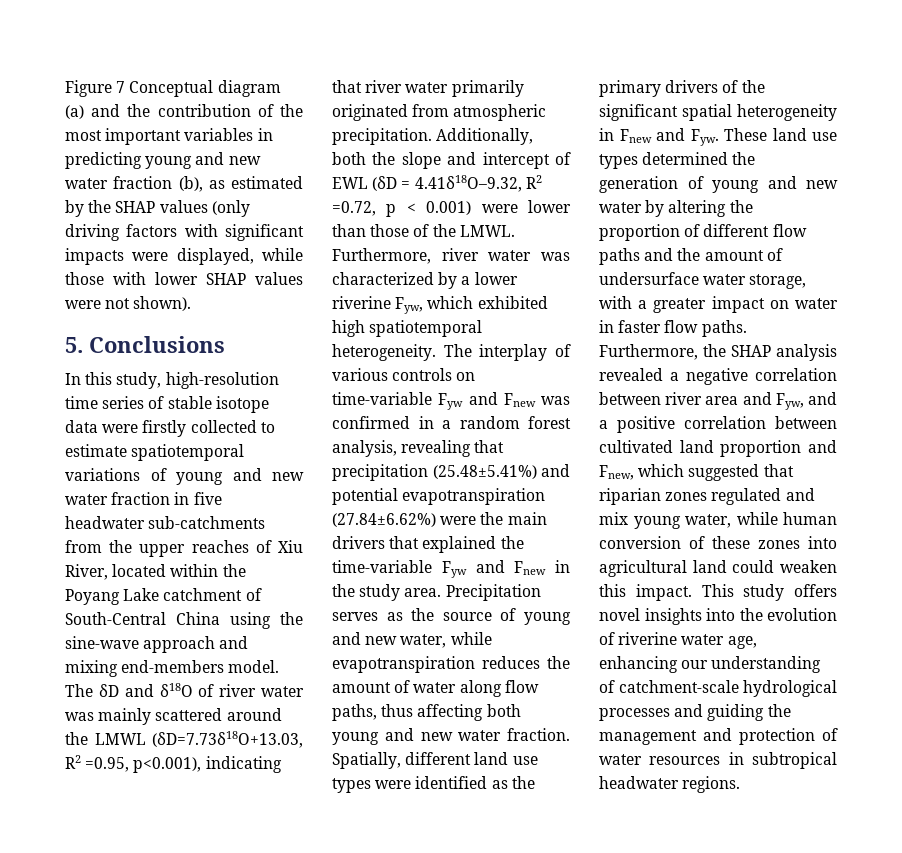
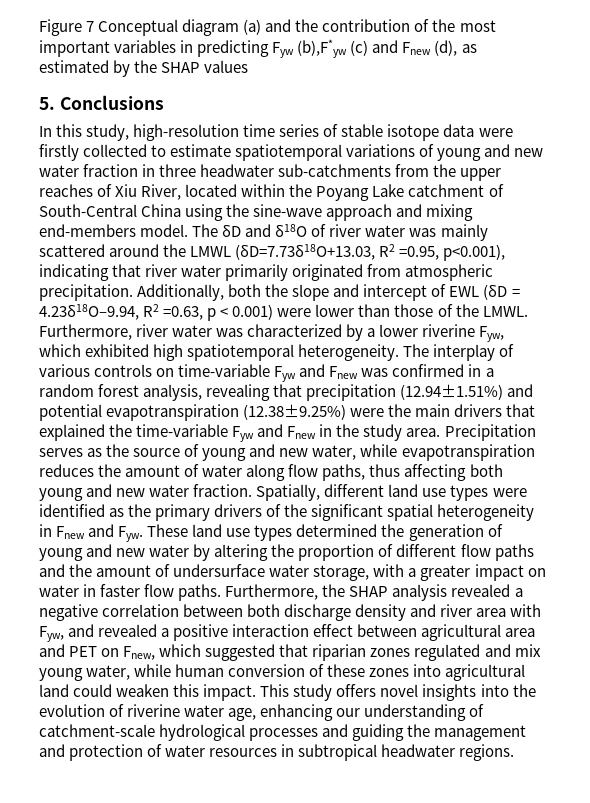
[145,152,261,169] [65,176,203,192] young and new water fraction (b), -> [272,39,458,58] Fyw (b),F*yw (c) and Fnew (d),
[211,200,250,217] [65,224,304,241] [65,248,303,265] [65,272,303,285] [65,296,192,311] (only driving factors with significant impacts were displayed, while those with lower SHAP values were not shown). -> (249, 66) none
[193,492,222,505] five -> [159,164,197,177] three
[414,175,542,192] [332,201,376,216] 4.41δ18O–9.32, R2 =0.72, -> [39,304,204,320] 4.23δ18O–9.94, R2 =0.63,
[432,465,537,479] (25.48±5.41%) -> [400,384,504,400] (12.94±1.51%)
[332,513,436,527] (27.84±6.62%) -> [243,404,347,420] (12.38±9.25%)
(661, 398) none -> [247,604,437,621] both discharge density and
[742,392,772,405] and -> [510,604,542,617] with
(837, 398) none -> [98,624,158,637] revealed
[684,416,837,429] [599,440,837,457] correlation between cultivated land proportion and -> [232,624,536,641] [39,644,120,657] interaction effect between agricultural area and PET on

